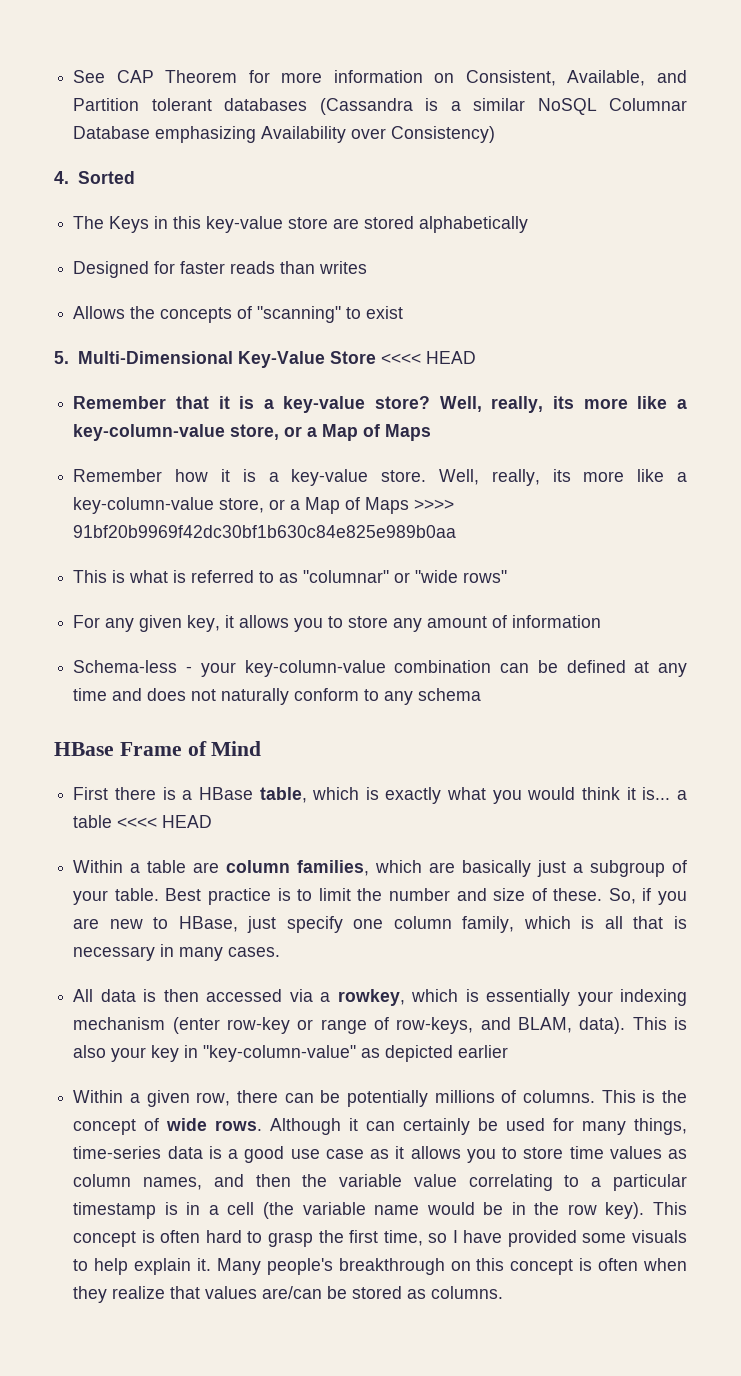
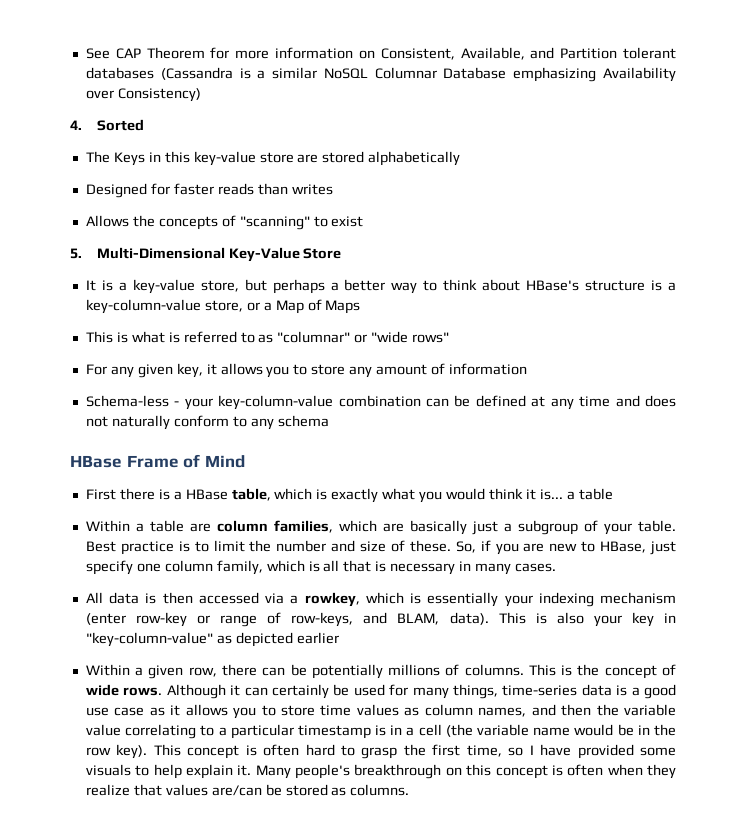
[380,351,476,364] [73,396,688,413] [73,424,432,441] [73,469,687,486] [73,497,455,514] [73,525,457,538] <<<< HEAD // Remember that it is a key-value store? Well, really, its more like a key-column-value store, or a Map of Maps // Remember how it is a key-value store. Well, really, its more like a key-column-value store, or a Map of Maps >>>> 91bf20b9969f42dc30bf1b630c84e825e989b0aa -> [85,279,676,294] [85,299,361,314] // It is a key-value store, but perhaps a better way to think about HBase's structure is a key-column-value store, or a Map of Maps
[117,815,213,828] <<<< HEAD -> (613, 494) none

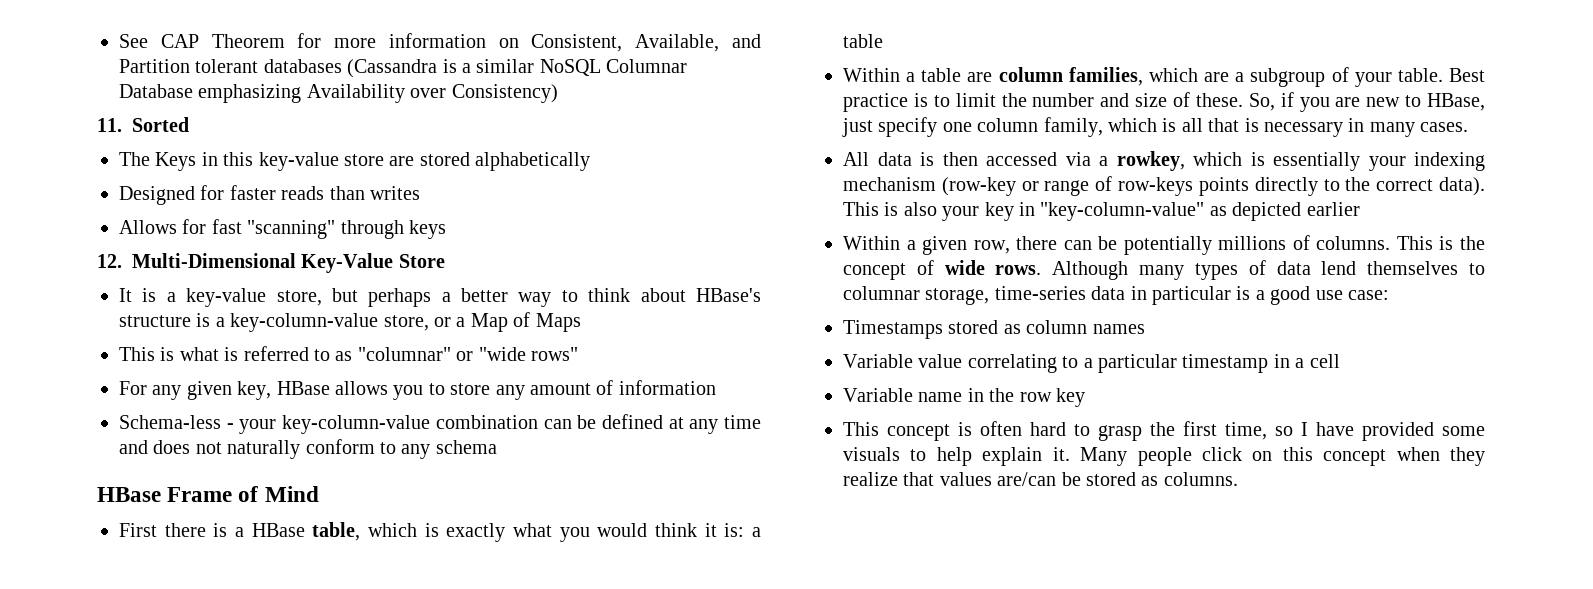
[70,120,82,130] 4. -> [97,118,122,132] 11.
[132,215,364,230] [70,248,82,259] the concepts of "scanning" to exist // 5. -> [182,219,446,239] [97,254,122,268] for fast "scanning" through keys // 12.
[206,364,217,375] it -> [276,381,330,395] HBase
[539,489,563,500] is... -> [724,523,745,537] is:
[409,520,498,535] basically just -> (1230, 77) none
[85,612,188,627] (enter row-key -> [941,177,1016,196] (row-key
[291,612,440,627] row-keys, and BLAM, -> [1118,177,1434,196] row-keys points directly to the correct
[230,684,676,699] [85,704,676,719] it can certainly be used for many things, time-series data is a good use case as it allows you to store time values as column names, and then the variable -> [1139,260,1485,280] [843,286,1389,305] [843,320,1145,339] [843,354,913,368] many types of data lend themselves to columnar storage, time-series data in particular is a good use case: // Timestamps stored as column names // Variable
[375,725,387,736] is -> (1269, 363) none
[445,724,634,737] (the variable name would be -> [843,388,963,402] // Variable name
[116,744,148,759] key). -> [1056,388,1085,407] key //
[295,764,442,779] people's breakthrough -> [1137,447,1242,466] people click
[551,764,604,776] is often -> (1387, 457) none

